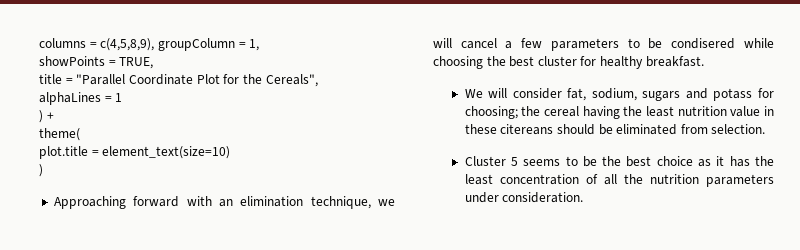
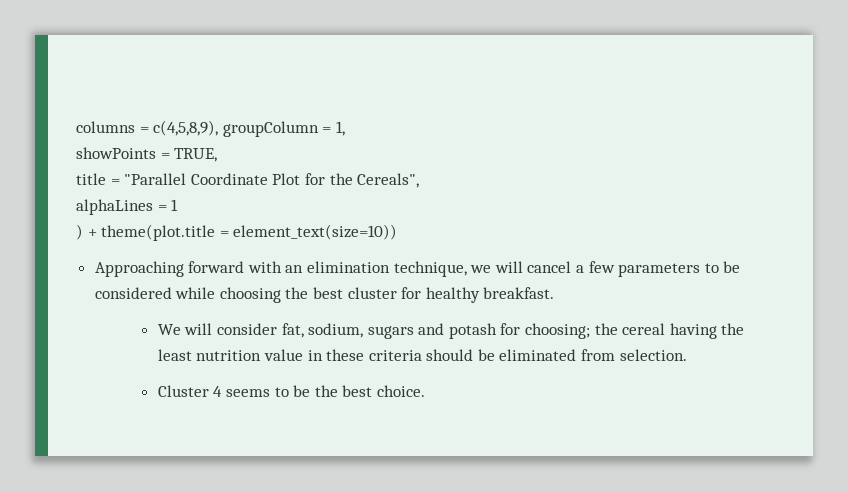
[39,128,80,141] [39,146,231,159] [39,164,43,177] // theme( // plot.title = element_text(size=10) // ) -> [101,224,398,241] theme(plot.title = element_text(size=10))
[671,38,736,49] condisered -> [94,287,172,299] considered
[713,88,753,101] potass -> [448,323,497,339] potash
[500,124,554,135] citereans -> [368,350,422,361] criteria
[510,157,518,166] 5 -> [213,386,223,397] 4
[656,156,774,167] [464,174,774,187] [464,192,584,203] choice as it has the least concentration of all the nutrition parameters under consideration. -> [376,385,425,397] choice.

